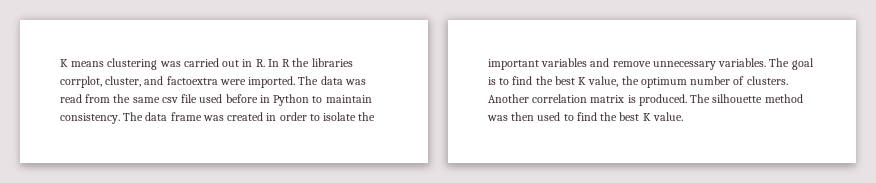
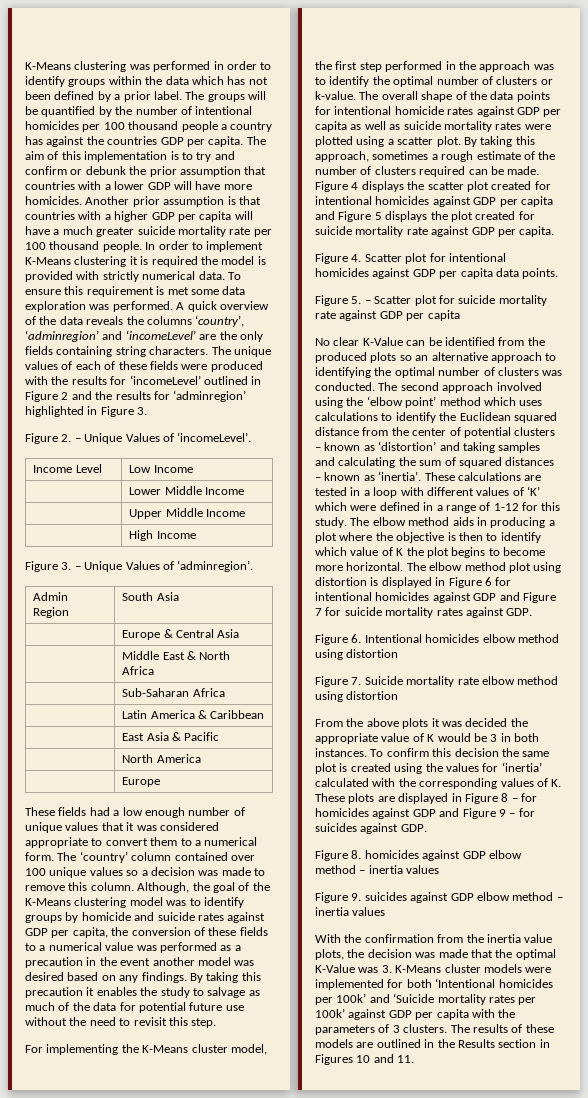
[60,58,353,70] [60,76,366,88] [60,94,372,106] [60,112,376,124] [488,58,814,70] [488,76,788,88] [488,94,803,106] [487,112,683,121] K means clustering was carried out in R. In R the libraries corrplot, cluster, and factoextra were imported. The data was read from the same csv file used before in Python to maintain consistency. The data frame was created in order to isolate the important variables and remove unnecessary variables. The goal is to find the best K value, the optimum number of clusters. Another correlation matrix is produced. The silhouette method was then used to find the best K value. -> [25,61,272,72] [25,76,268,87] [25,91,266,102] [25,106,253,117] [25,121,273,132] [25,136,266,147] [25,151,235,162] [25,166,267,177] [25,181,252,190] [25,196,261,207] [25,211,253,222] [25,226,272,237] [25,241,264,252] [25,256,266,267] [25,271,241,282] [25,286,246,297] [25,301,269,312] [25,315,245,327] [25,330,263,342] [25,346,271,357] [25,361,263,372] [25,375,262,385] [25,390,247,402] [25,406,148,417] [25,432,252,444] [33,464,102,473] [129,465,193,473] [129,486,244,495] [129,508,245,519] [129,530,196,541] [25,560,254,572] [33,592,69,601] [33,607,70,618] [122,592,179,601] [122,629,240,640] [122,651,231,660] [122,666,155,675] [122,688,225,697] [122,710,265,719] [122,732,220,741] [122,754,201,763] [122,777,161,787] [25,807,245,818] [25,822,219,833] [25,837,258,848] [25,851,255,863] [25,867,265,878] [25,882,270,893] [25,897,244,908] [25,912,266,923] [25,927,268,938] [25,942,241,953] [25,957,255,968] [25,972,261,983] [25,987,260,998] [25,1002,244,1013] [25,1017,217,1028] [25,1044,267,1055] [315,61,554,72] [315,76,553,87] [315,91,550,102] [315,106,562,117] [315,121,551,132] [315,136,535,147] [315,151,556,162] [315,166,540,177] [315,181,551,192] [315,196,553,207] [315,211,535,222] [315,226,555,237] [315,253,506,264] [315,268,559,279] [315,295,547,306] [315,310,460,321] [315,337,545,346] [315,352,557,363] [315,367,563,378] [315,382,542,393] [315,396,543,408] [315,412,557,423] [315,427,556,438] [315,441,541,453] [315,457,555,468] [315,471,542,481] [315,486,540,498] [315,502,561,513] [315,517,555,528] [315,532,541,543] [315,547,545,558] [315,562,562,573] [315,577,512,588] [315,592,556,603] [315,607,533,618] [315,634,559,645] [315,649,399,660] [315,676,559,687] [315,691,399,702] [315,718,528,729] [315,733,539,744] [315,748,550,757] [315,762,542,774] [315,778,562,789] [315,793,537,804] [315,808,535,819] [315,823,427,834] [315,850,522,861] [315,865,440,874] [315,892,563,903] [315,907,386,916] [315,934,553,943] [315,949,556,960] [315,964,552,973] [315,978,553,990] [315,993,537,1005] [315,1008,516,1020] [315,1024,554,1035] [315,1039,550,1048] [315,1054,415,1065] K-Means clustering was performed in order to identify groups within the data which has not been defined by a prior label. The groups will be quantified by the number of intentional homicides per 100 thousand people a country has against the countries GDP per capita. The aim of this implementation is to try and confirm or debunk the prior assumption that countries with a lower GDP will have more homicides. Another prior assumption is that countries with a higher GDP per capita will have a much greater suicide mortality rate per 100 thousand people. In order to implement K-Means clustering it is required the model is provided with strictly numerical data. To ensure this requirement is met some data exploration was performed. A quick overview of the data reveals the columns ‘country’, ‘adminregion’ and ‘incomeLevel’ are the only fields containing string characters. The unique values of each of these fields were produced with the results for ‘incomeLevel’ outlined in Figure 2 and the results for ‘adminregion’ highlighted in Figure 3. // Figure 2. – Unique Values of ‘incomeLevel’. // Income Level | Low Income // | Lower Middle Income // | Upper Middle Income // | High Income // Figure 3. – Unique Values of ‘adminregion’. // Admin Region | South Asia // | Europe & Central Asia // | Middle East & North Africa // | Sub-Saharan Africa // | Latin America & Caribbean // | East Asia & Pacific // | North America // | Europe // These fields had a low enough number of unique values that it was considered appropriate to convert them to a numerical form. The ‘country’ column contained over 100 unique values so a decision was made to remove this column. Although, the goal of the K-Means clustering model was to identify groups by homicide and suicide rates against GDP per capita, the conversion of these fields to a numerical value was performed as a precaution in the event another model was desired based on any findings. By taking this precaution it enables the study to salvage as much of the data for potential future use without the need to revisit this step. // For implementing the K-Means cluster model, the first step performed in the approach was to identify the optimal number of clusters or k-value. The overall shape of the data points for intentional homicide rates against GDP per capita as well as suicide mortality rates were plotted using a scatter plot. By taking this approach, sometimes a rough estimate of the number of clusters required can be made. Figure 4 displays the scatter plot created for intentional homicides against GDP per capita and Figure 5 displays the plot created for suicide mortality rate against GDP per capita. // Figure 4. Scatter plot for intentional homicides against GDP per capita data points. // Figure 5. – Scatter plot for suicide mortality rate against GDP per capita // No clear K-Value can be identified from the produced plots so an alternative approach to identifying the optimal number of clusters was conducted. The second approach involved using the ‘elbow point’ method which uses calculations to identify the Euclidean squared distance from the center of potential clusters – known as ‘distortion’ and taking samples and calculating the sum of squared distances – known as ‘inertia’. These calculations are tested in a loop with different values of ‘K’ which were defined in a range of 1-12 for this study. The elbow method aids in producing a plot where the objective is then to identify which value of K the plot begins to become more horizontal. The elbow method plot using distortion is displayed in Figure 6 for intentional homicides against GDP and Figure 7 for suicide mortality rates against GDP. // Figure 6. Intentional homicides elbow method using distortion // Figure 7. Suicide mortality rate elbow method using distortion // From the above plots it was decided the appropriate value of K would be 3 in both instances. To confirm this decision the same plot is created using the values for ‘inertia’ calculated with the corresponding values of K. These plots are displayed in Figure 8 – for homicides against GDP and Figure 9 – for suicides against GDP. // Figure 8. homicides against GDP elbow method – inertia values // Figure 9. suicides against GDP elbow method – inertia values // With the confirmation from the inertia value plots, the decision was made that the optimal K-Value was 3. K-Means cluster models were implemented for both ‘Intentional homicides per 100k’ and ‘Suicide mortality rates per 100k’ against GDP per capita with the parameters of 3 clusters. The results of these models are outlined in the Results section in Figures 10 and 11.

